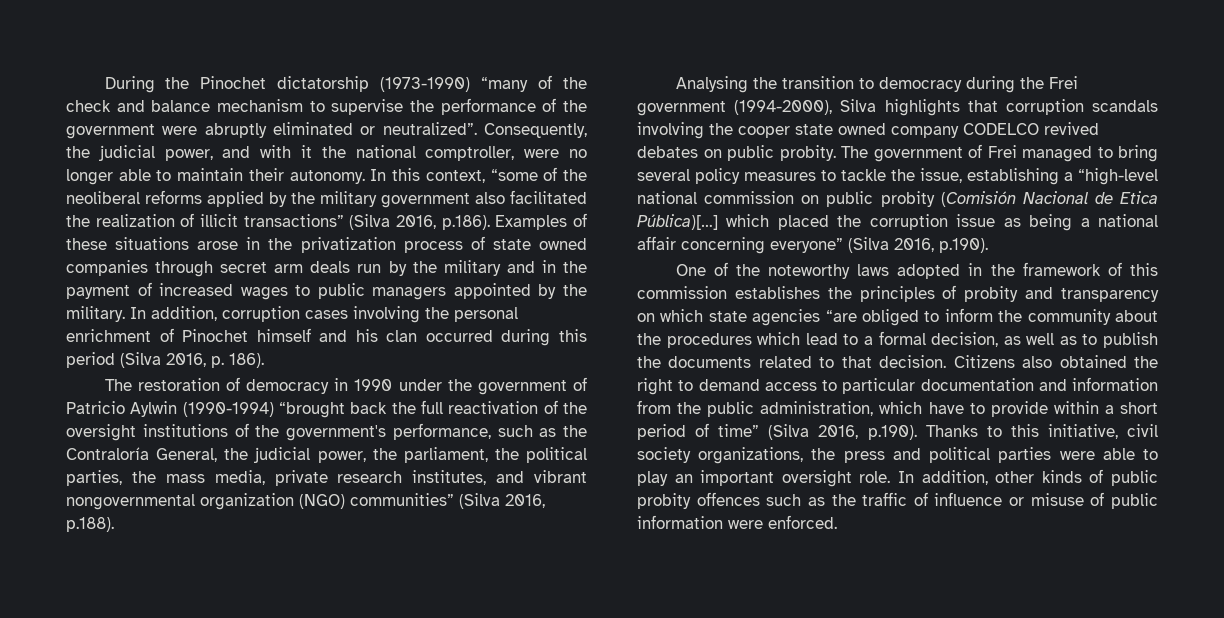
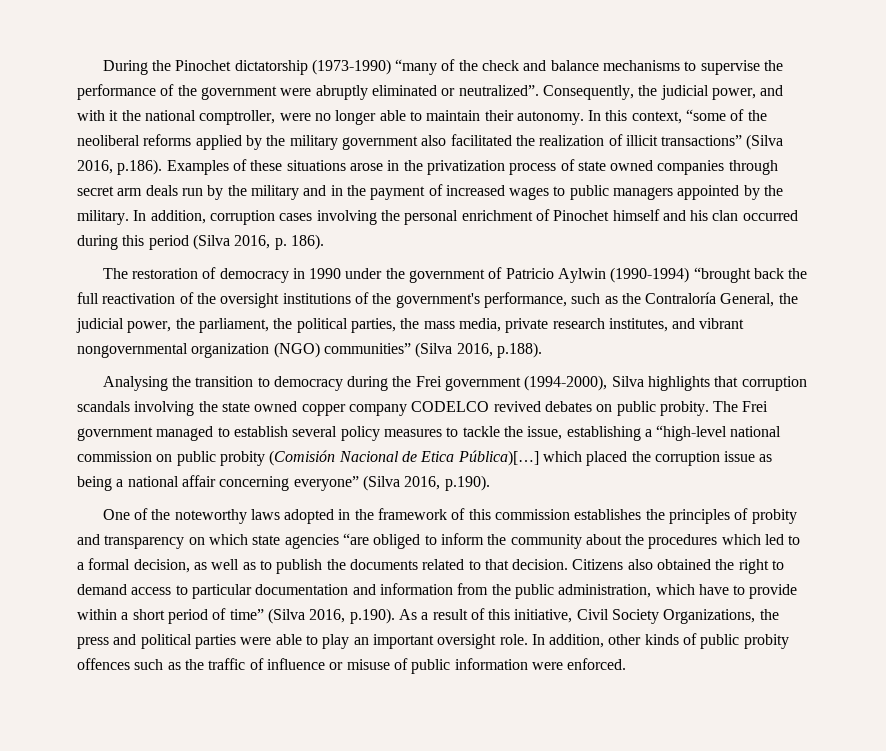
[216,99,303,112] mechanism -> [603,60,681,71] mechanisms
[738,123,886,138] cooper state owned -> [221,401,346,416] state owned copper
[873,144,1017,162] government of Frei -> [742,401,769,412] [77,427,153,441] Frei government
[1118,145,1158,162] bring -> [233,426,288,437] establish
[805,333,838,345] lead -> [765,534,785,545] led
[925,424,1158,439] [637,447,804,464] Thanks to this initiative, civil society organizations, -> [398,608,756,624] As a result of this initiative, Civil Society Organizations,

